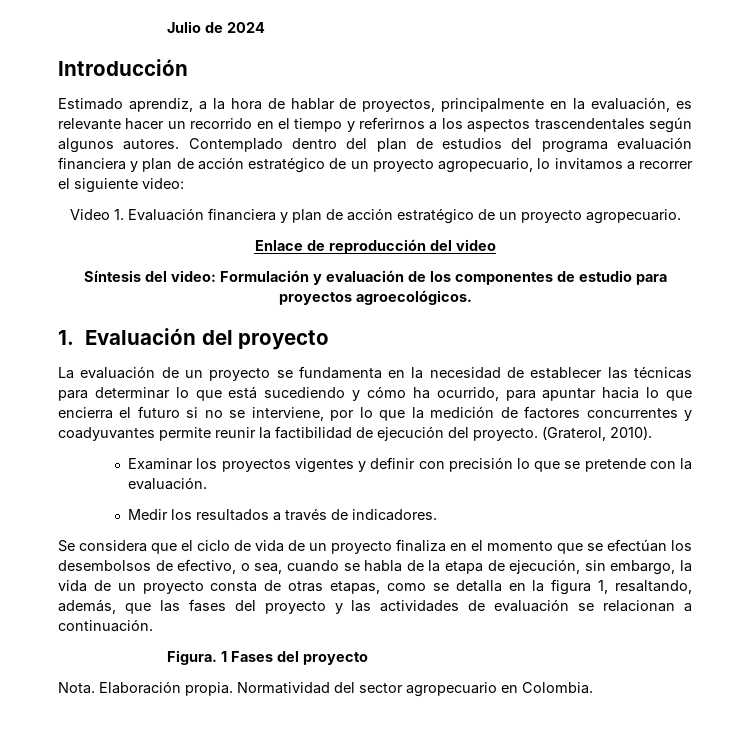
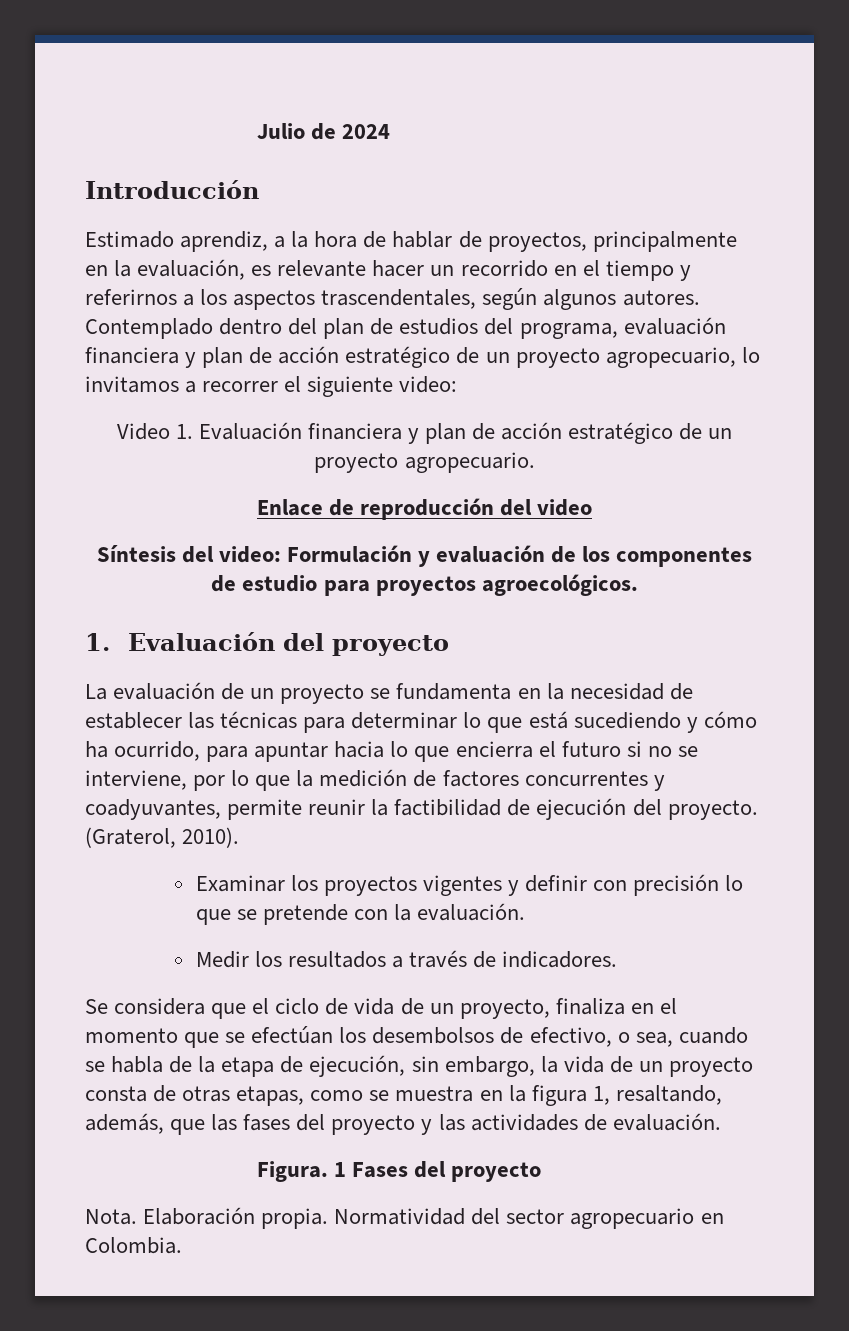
[534,118,645,130] trascendentales -> [321,289,477,309] trascendentales,
[541,141,608,153] programa -> [519,323,618,339] programa,
[58,427,155,441] coadyuvantes -> [85,799,221,820] coadyuvantes,
[331,541,392,554] proyecto -> [459,999,550,1019] proyecto,
[455,580,502,592] detalla -> [395,1086,474,1102] muestra
[494,599,692,612] [58,619,153,632] evaluación se relacionan a continuación. -> [612,1113,721,1131] evaluación.

